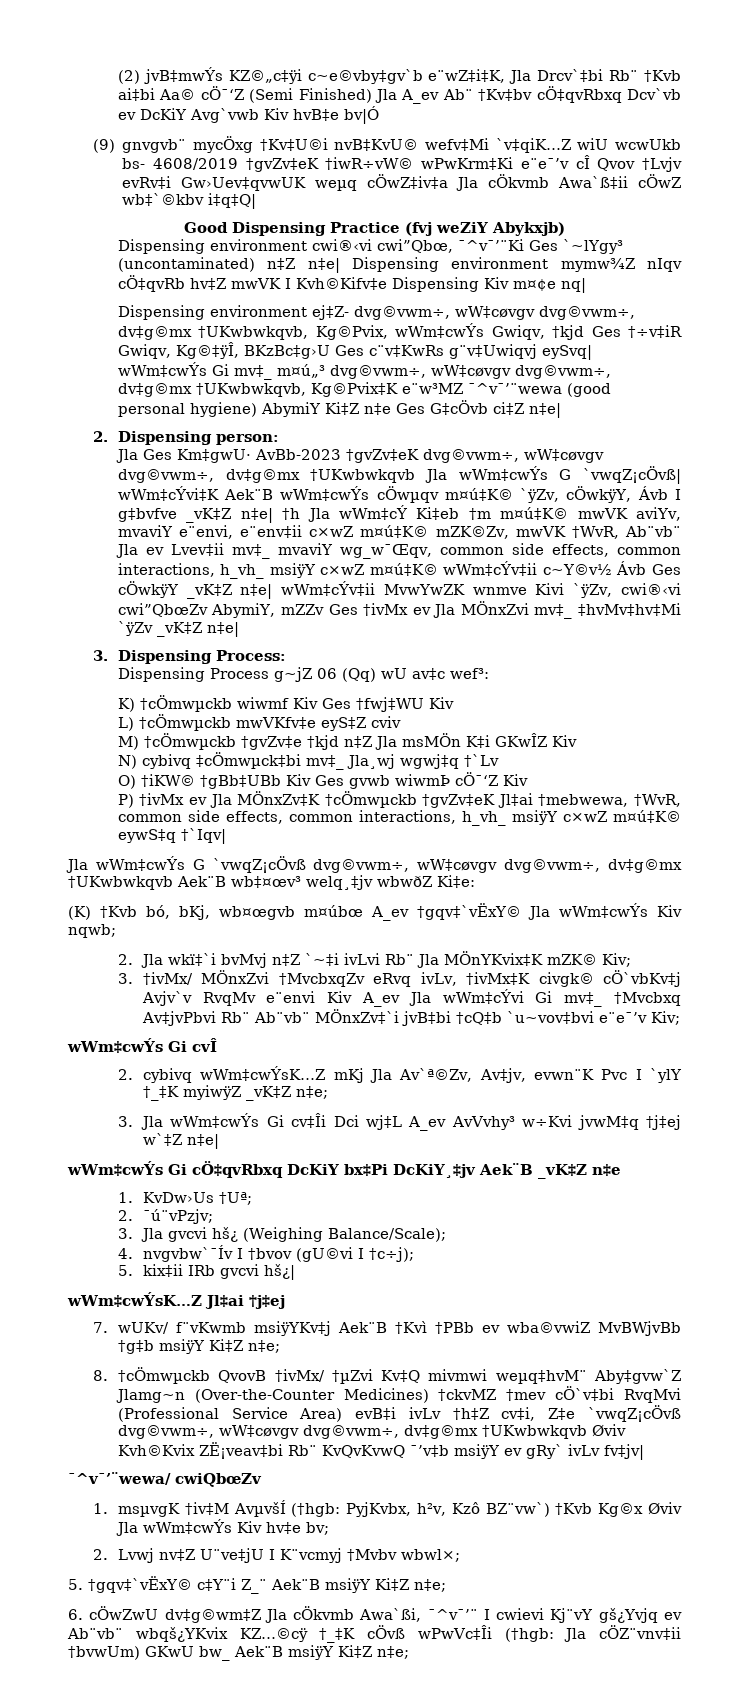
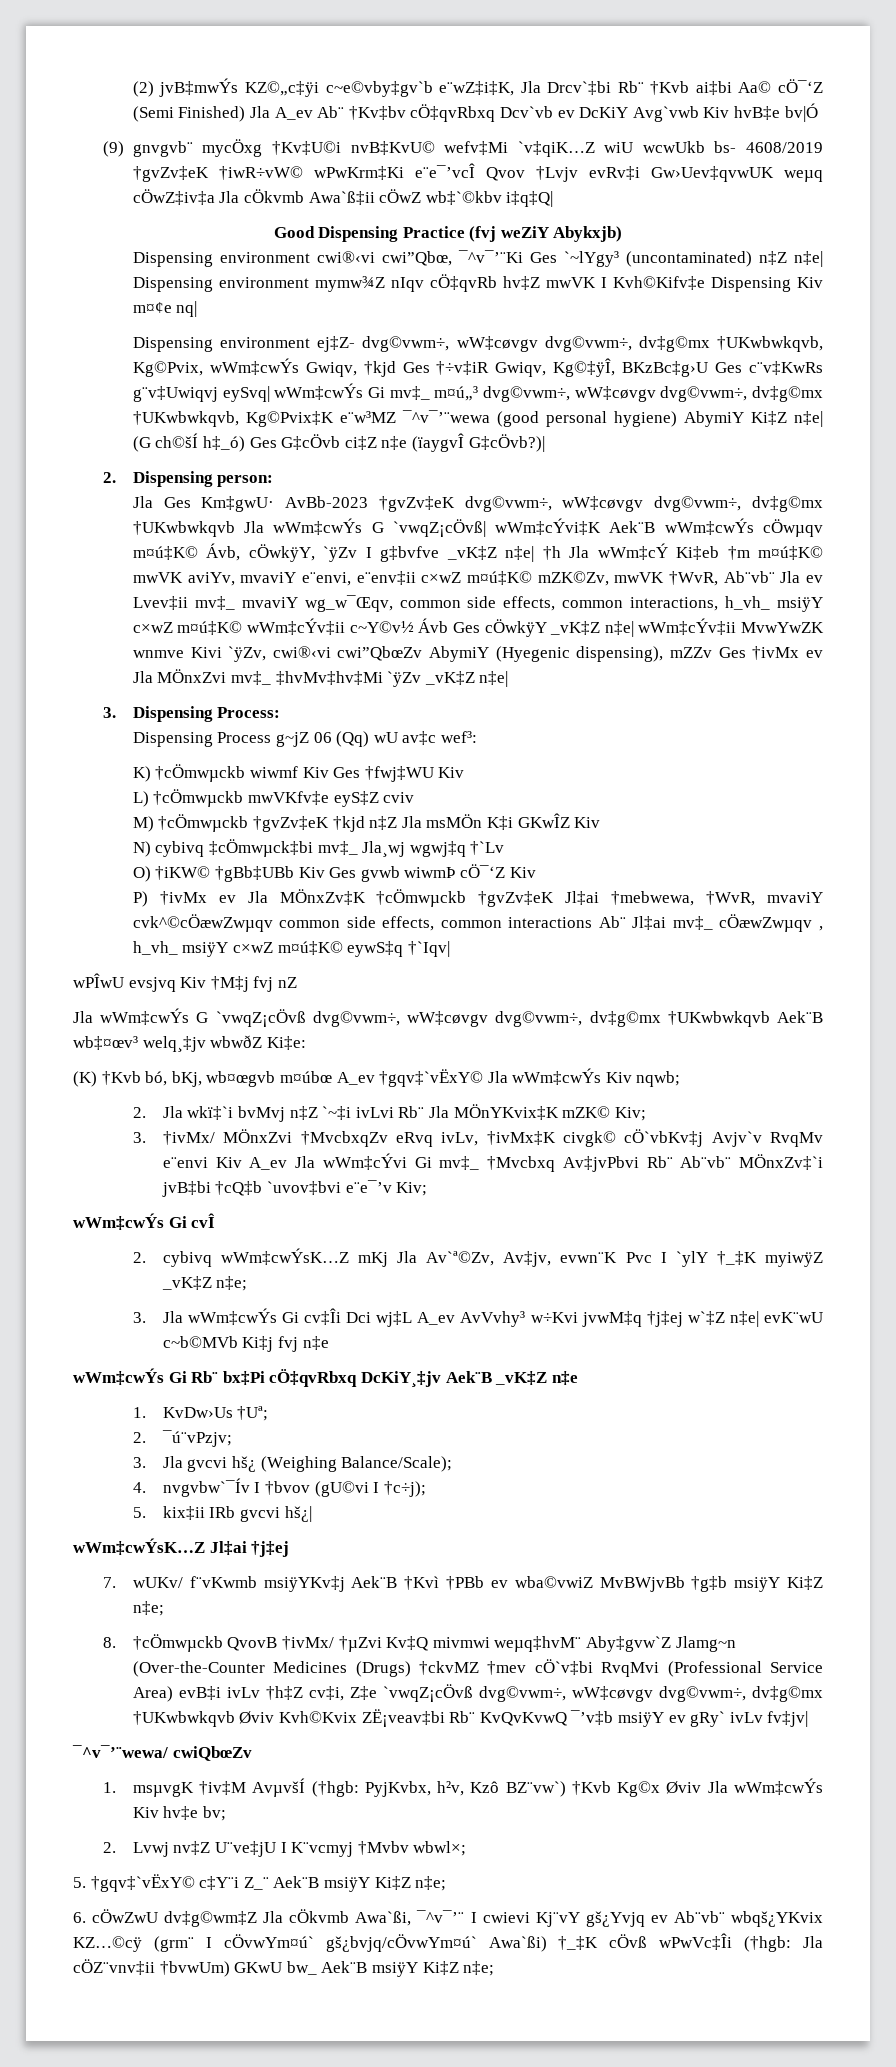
[520,155,590,169] e¨e¯’v cÎ -> [414,163,475,178] e¨e¯’vcÎ
[363,400,561,418] n‡e Ges G‡cÖvb ci‡Z n‡e| -> [794,411,823,427] [132,433,545,452] n‡e| (G ch©šÍ h‡_ó) Ges G‡cÖvb ci‡Z n‡e (ïaygvÎ G‡cÖvb?)|
[520,486,668,503] `ÿZv, cÖwkÿY, Ávb -> [206,543,358,562] Ávb, cÖwkÿY, `ÿZv
[211,603,276,618] AbymiY, -> [429,646,664,662] AbymiY (Hyegenic dispensing),
[240,736,302,750] †gvZv‡e -> [253,816,330,832] †gvZv‡eK
[117,810,456,824] common side effects, common interactions, -> [766,892,823,903] [132,914,823,932] mvaviY cvk^©cÖæwZwµqv common side effects, common interactions Ab¨ Jl‡ai mv‡_ cÖæwZwµqv ,
(226, 836) none -> [73,973,297,992] // wPÎwU evsjvq Kiv †M‡j fvj nZ
[506,1011,594,1024] `u~vov‡bvi -> [266,1181,341,1195] `uvov‡bvi
[67,1161,388,1178] // wWm‡cwÝs Gi cÖ‡qvRbxq DcKiY bx‡Pi -> [763,1312,823,1323] [162,1336,329,1352] [73,1368,358,1387] evK¨wU c~b©MVb Ki‡j fvj n‡e // wWm‡cwÝs Gi Rb¨ bx‡Pi cÖ‡qvRbxq
[343,1388,429,1403] Medicines) -> [273,1661,411,1677] Medicines (Drugs)
(308, 1635) none -> [153,1934,547,1952] (grm¨ I cÖvwYm¤ú` gš¿bvjq/cÖvwYm¤ú` Awa`ßi)

